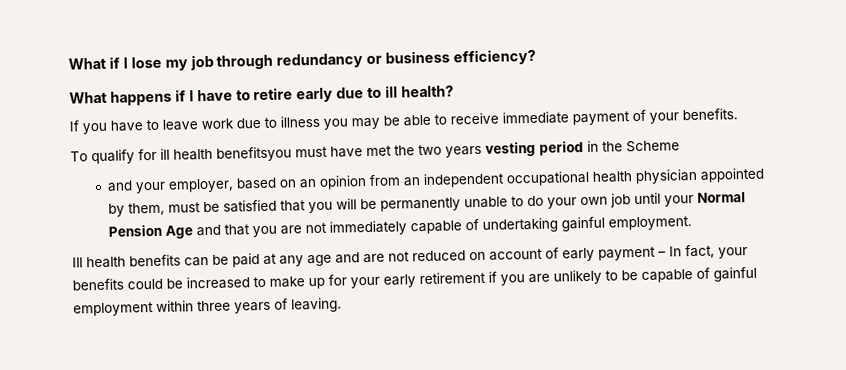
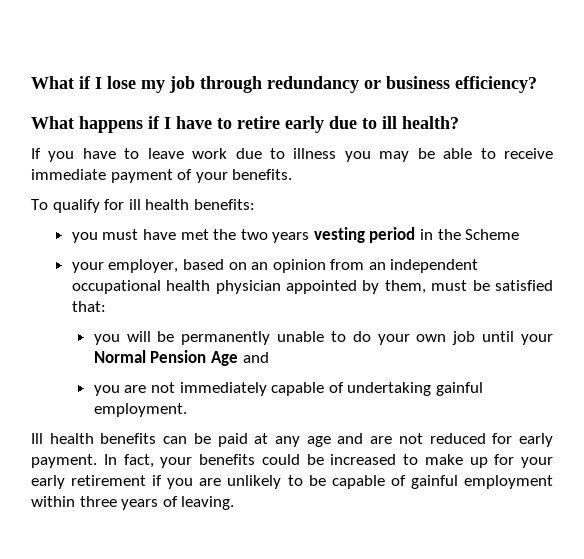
[216,146,292,162] benefitsyou -> [193,199,255,210] [71,232,98,243] benefits: // you
[106,180,133,192] and -> (520, 234) none
[279,200,306,212] that -> [71,301,106,312] that: //
[223,224,250,236] that -> (269, 357) //
[469,246,666,262] on account of early payment – -> [492,433,553,447] [31,454,97,468] for early payment.

